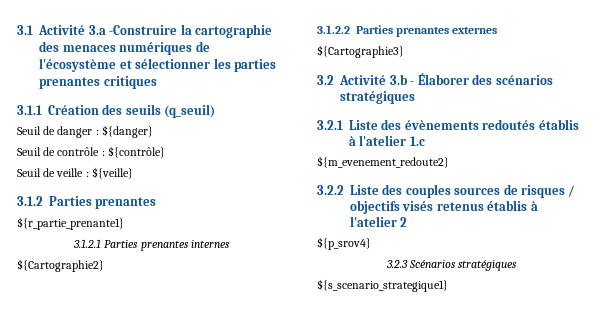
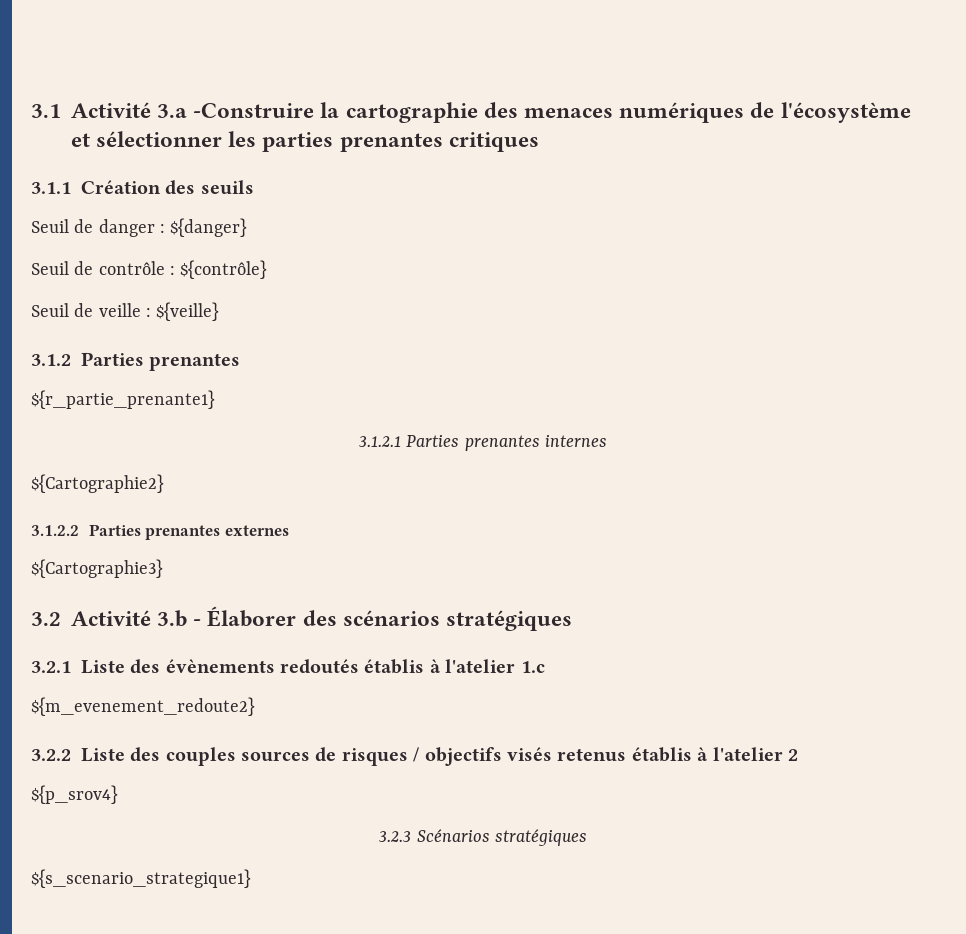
[164,104,216,118] (q_seuil) -> (254, 187) none

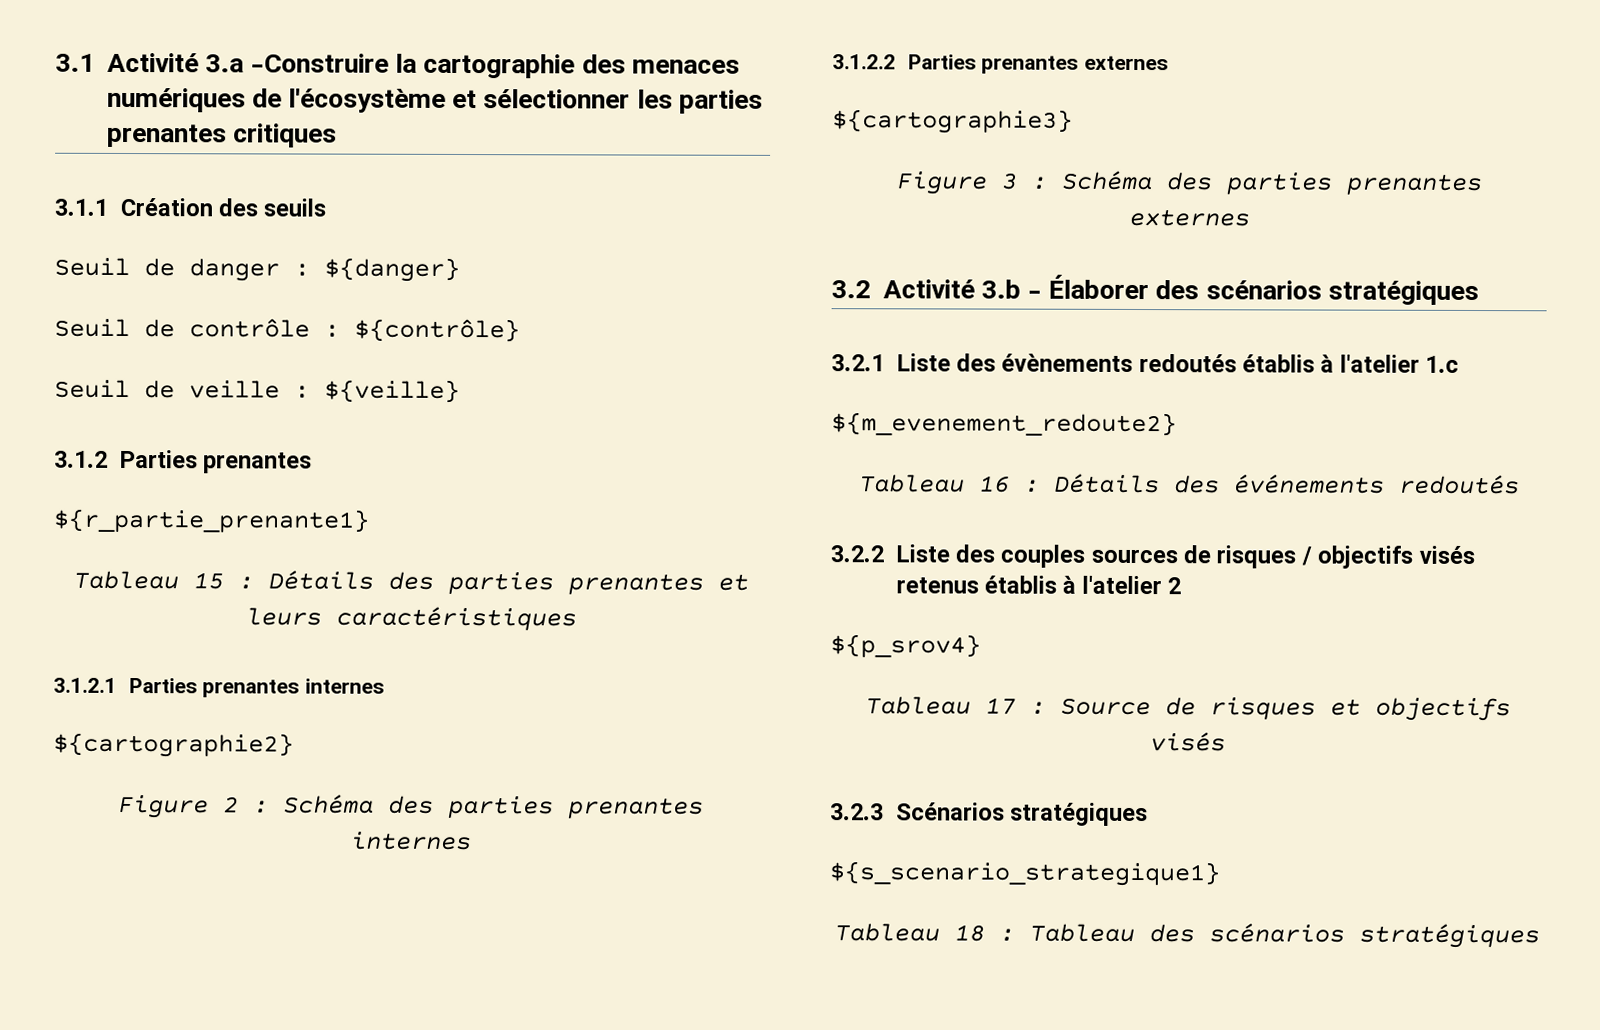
[359,435,607,451] [31,474,164,493] [31,524,289,540] [31,559,163,578] 3.1.2.1 Parties prenantes internes // ${Cartographie2} // 3.1.2.2 Parties prenantes externes // ${Cartographie3} -> [73,570,749,595] [245,606,577,631] [53,677,386,698] [53,732,294,758] [118,794,704,819] [350,831,472,851] [832,54,1170,74] [832,109,1073,134] [896,170,1483,196] [1128,208,1250,227] Tableau 15 : Détails des parties prenantes et leurs caractéristiques // 3.1.2.1 Parties prenantes internes // ${cartographie2} // Figure 2 : Schéma des parties prenantes internes // 3.1.2.2 Parties prenantes externes // ${cartographie3} // Figure 3 : Schéma des parties prenantes externes
(255, 706) none -> [858,473,1520,495] // Tableau 16 : Détails des événements redoutés
[379,829,587,846] [31,869,251,888] 3.2.3 Scénarios stratégiques // ${s_scenario_strategique1} -> [865,696,1511,722] [1150,732,1226,752] [830,802,1149,827] [829,861,1220,887] [834,923,1540,949] Tableau 17 : Source de risques et objectifs visés // 3.2.3 Scénarios stratégiques // ${s_scenario_strategique1} // Tableau 18 : Tableau des scénarios stratégiques

